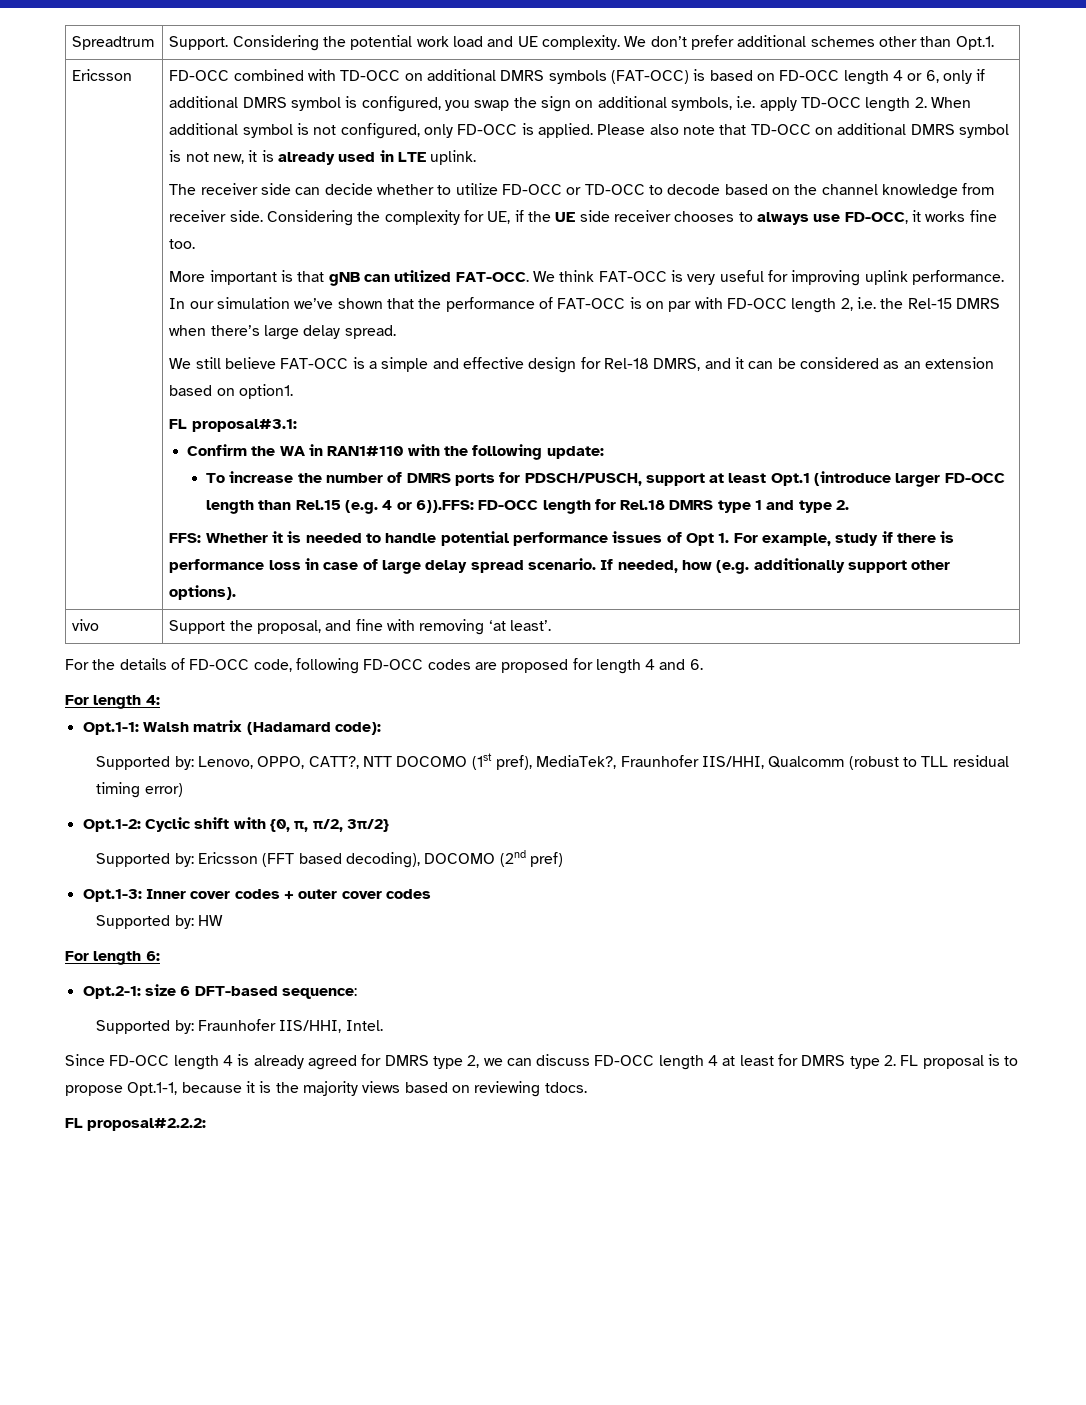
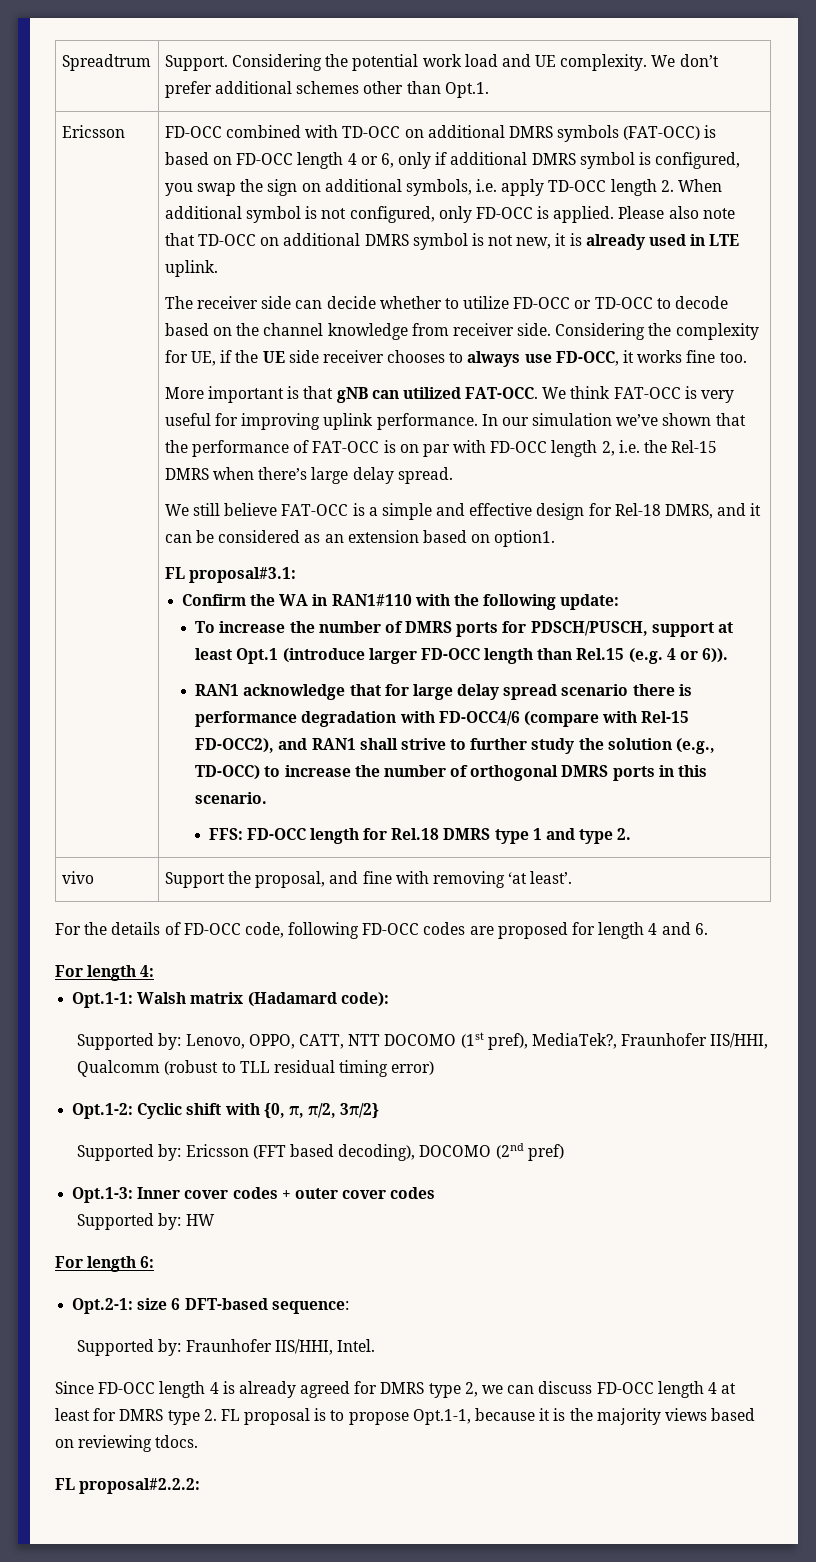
[415,500,474,513] 6)).FFS: -> [702,648,729,663] [195,684,692,700] [195,711,690,727] [195,738,716,754] [195,765,708,781] [195,792,268,804] [208,828,243,840] 6)). // RAN1 acknowledge that for large delay spread scenario there is performance degradation with FD-OCC4/6 (compare with Rel-15 FD-OCC2), and RAN1 shall strive to further study the solution (e.g., TD-OCC) to increase the number of orthogonal DMRS ports in this scenario. // FFS:
[169,531,955,546] [169,558,951,574] [169,585,237,600] // FFS: Whether it is needed to handle potential performance issues of Opt 1. For example, study if there is performance loss in case of large delay spread scenario. If needed, how (e.g. additionally support other options). -> (632, 834) none
[308,756,359,769] CATT?, -> [298,1034,344,1049] CATT,

